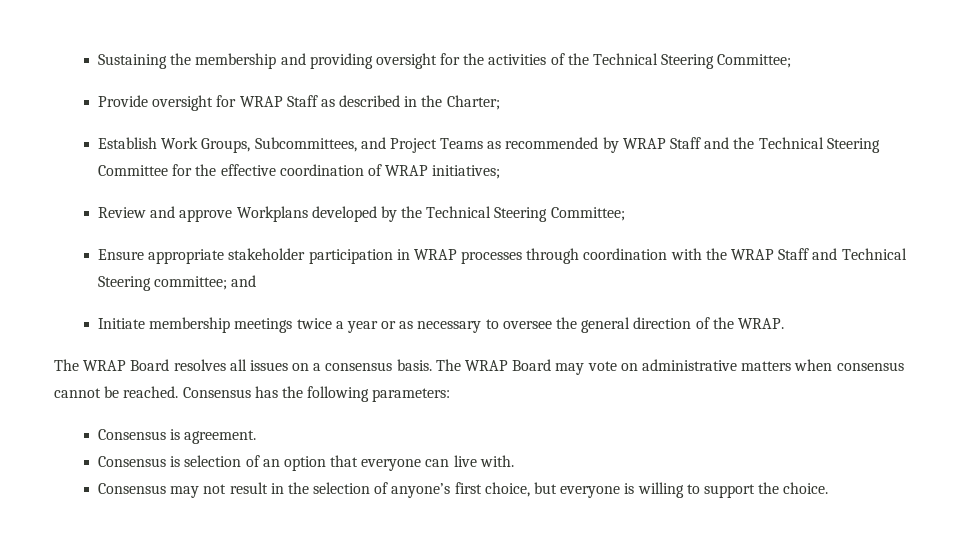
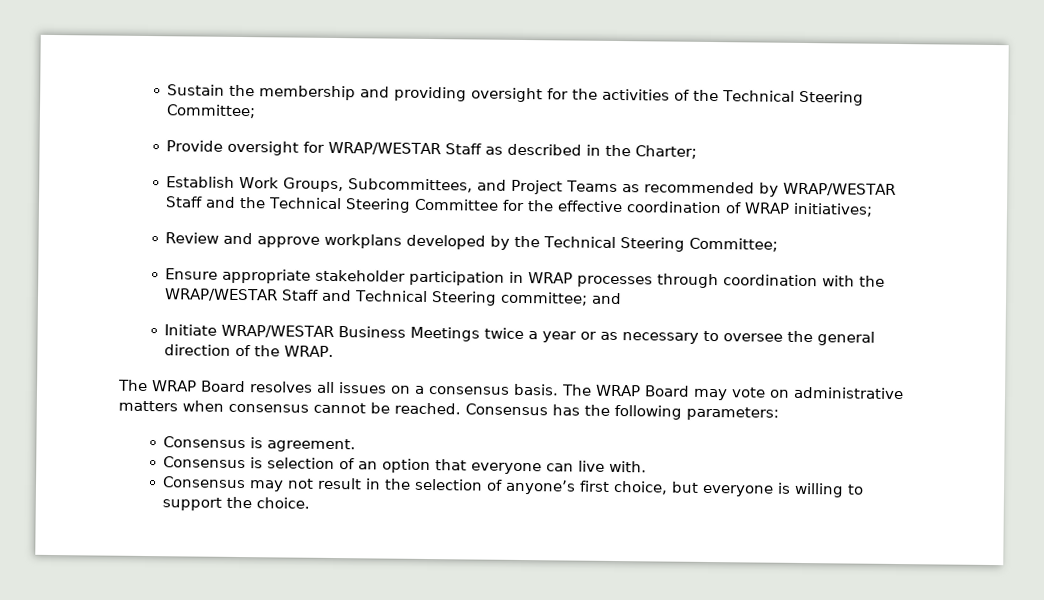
[97,54,167,69] Sustaining -> [167,84,226,96] Sustain
[239,96,283,107] WRAP -> [328,141,442,156] WRAP/WESTAR
[622,138,666,149] WRAP -> [783,182,897,196] WRAP/WESTAR
[236,206,308,222] Workplans -> [324,233,403,249] workplans
[730,249,774,260] WRAP -> [164,288,279,302] WRAP/WESTAR
[149,317,293,333] membership meetings -> [221,324,481,342] WRAP/WESTAR Business Meetings

